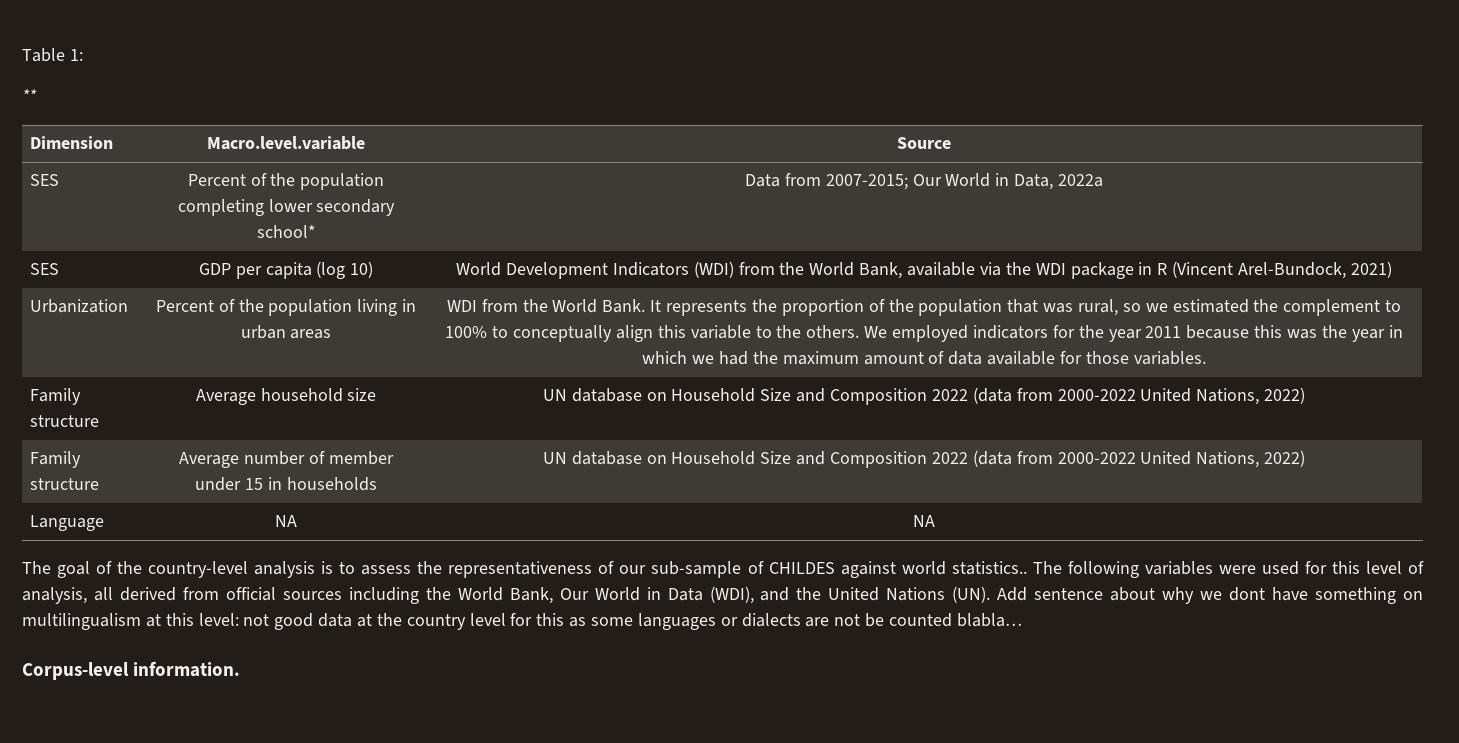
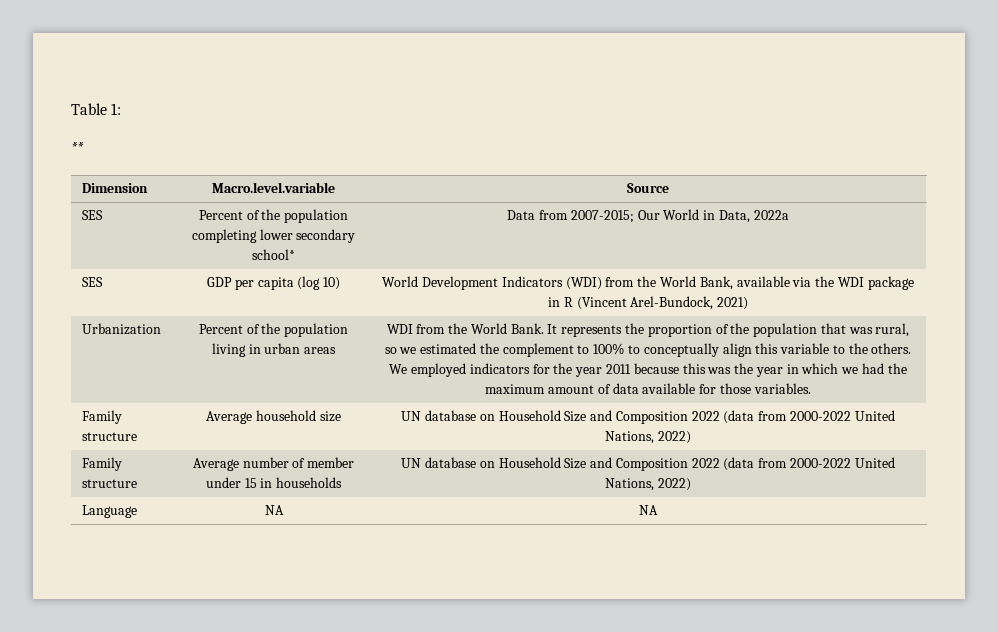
[22,561,1424,578] [22,586,1423,604] [22,613,1022,630] [22,661,241,680] // The goal of the country-level analysis is to assess the representativeness of our sub-sample of CHILDES against world statistics.. The following variables were used for this level of analysis, all derived from official sources including the World Bank, Our World in Data (WDI), and the United Nations (UN). Add sentence about why we dont have something on multilingualism at this level: not good data at the country level for this as some languages or dialects are not be counted blabla… // Corpus-level information. -> (659, 510) none

